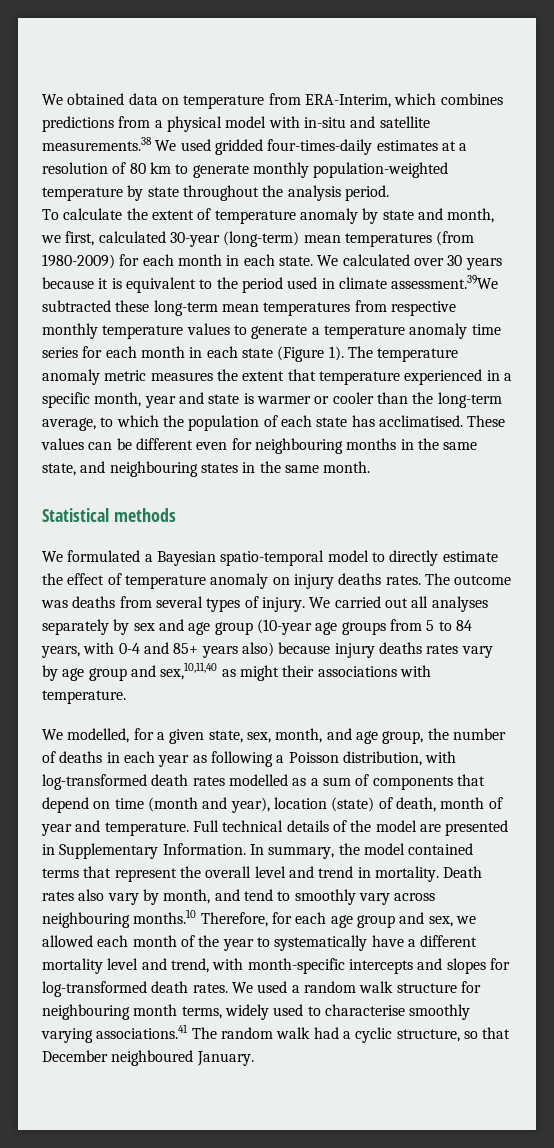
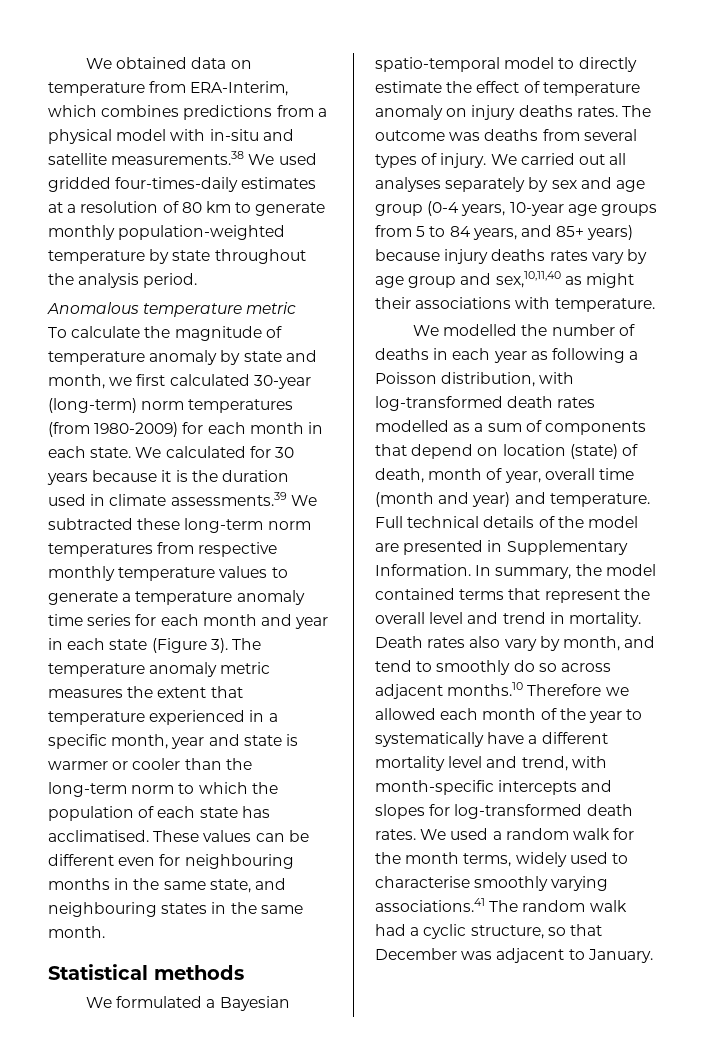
(389, 193) none -> [47,302,297,317] // Anomalous temperature metric
[151,210,194,220] extent -> [174,326,262,341] magnitude
[65,231,95,246] first, -> [136,374,166,386] first
[303,235,341,243] mean -> [141,401,185,410] norm
[413,258,444,266] over -> [249,446,271,458] for
[125,277,283,293] equivalent to the period -> [191,470,289,482] the duration
[391,275,499,289] assessment.39We -> [170,492,317,506] assessments.39 We
[221,304,259,312] mean -> [267,521,311,530] norm
(185, 352) none -> [260,614,329,629] and year
[328,346,344,361] 1). -> [210,638,228,653] 3).
[42,418,96,431] average, -> [131,785,175,794] norm
[256,619,312,635] (10-year -> [427,201,564,216] (0-4 years, 10-year
[83,642,274,658] with 0-4 and 85+ years also) -> [520,225,634,240] and 85+ years)
[67,728,424,744] modelled, for a given state, sex, month, and age group, -> [443,324,518,336] modelled
[114,797,270,813] time (month and year), -> (499, 451) none
[41,824,72,836] year -> [504,468,634,483] [375,492,511,507] year, overall time (month and year)
[358,893,436,905] [42,909,453,928] vary across neighbouring months.10 Therefore, for each age group and sex, -> [513,660,611,672] [375,682,602,699] do so across adjacent months.10 Therefore
[396,981,481,993] [42,1004,130,1020] structure for neighbouring -> [613,828,635,840] [375,852,401,864] for the
[111,1050,194,1066] neighboured -> [461,948,585,963] was adjacent to

